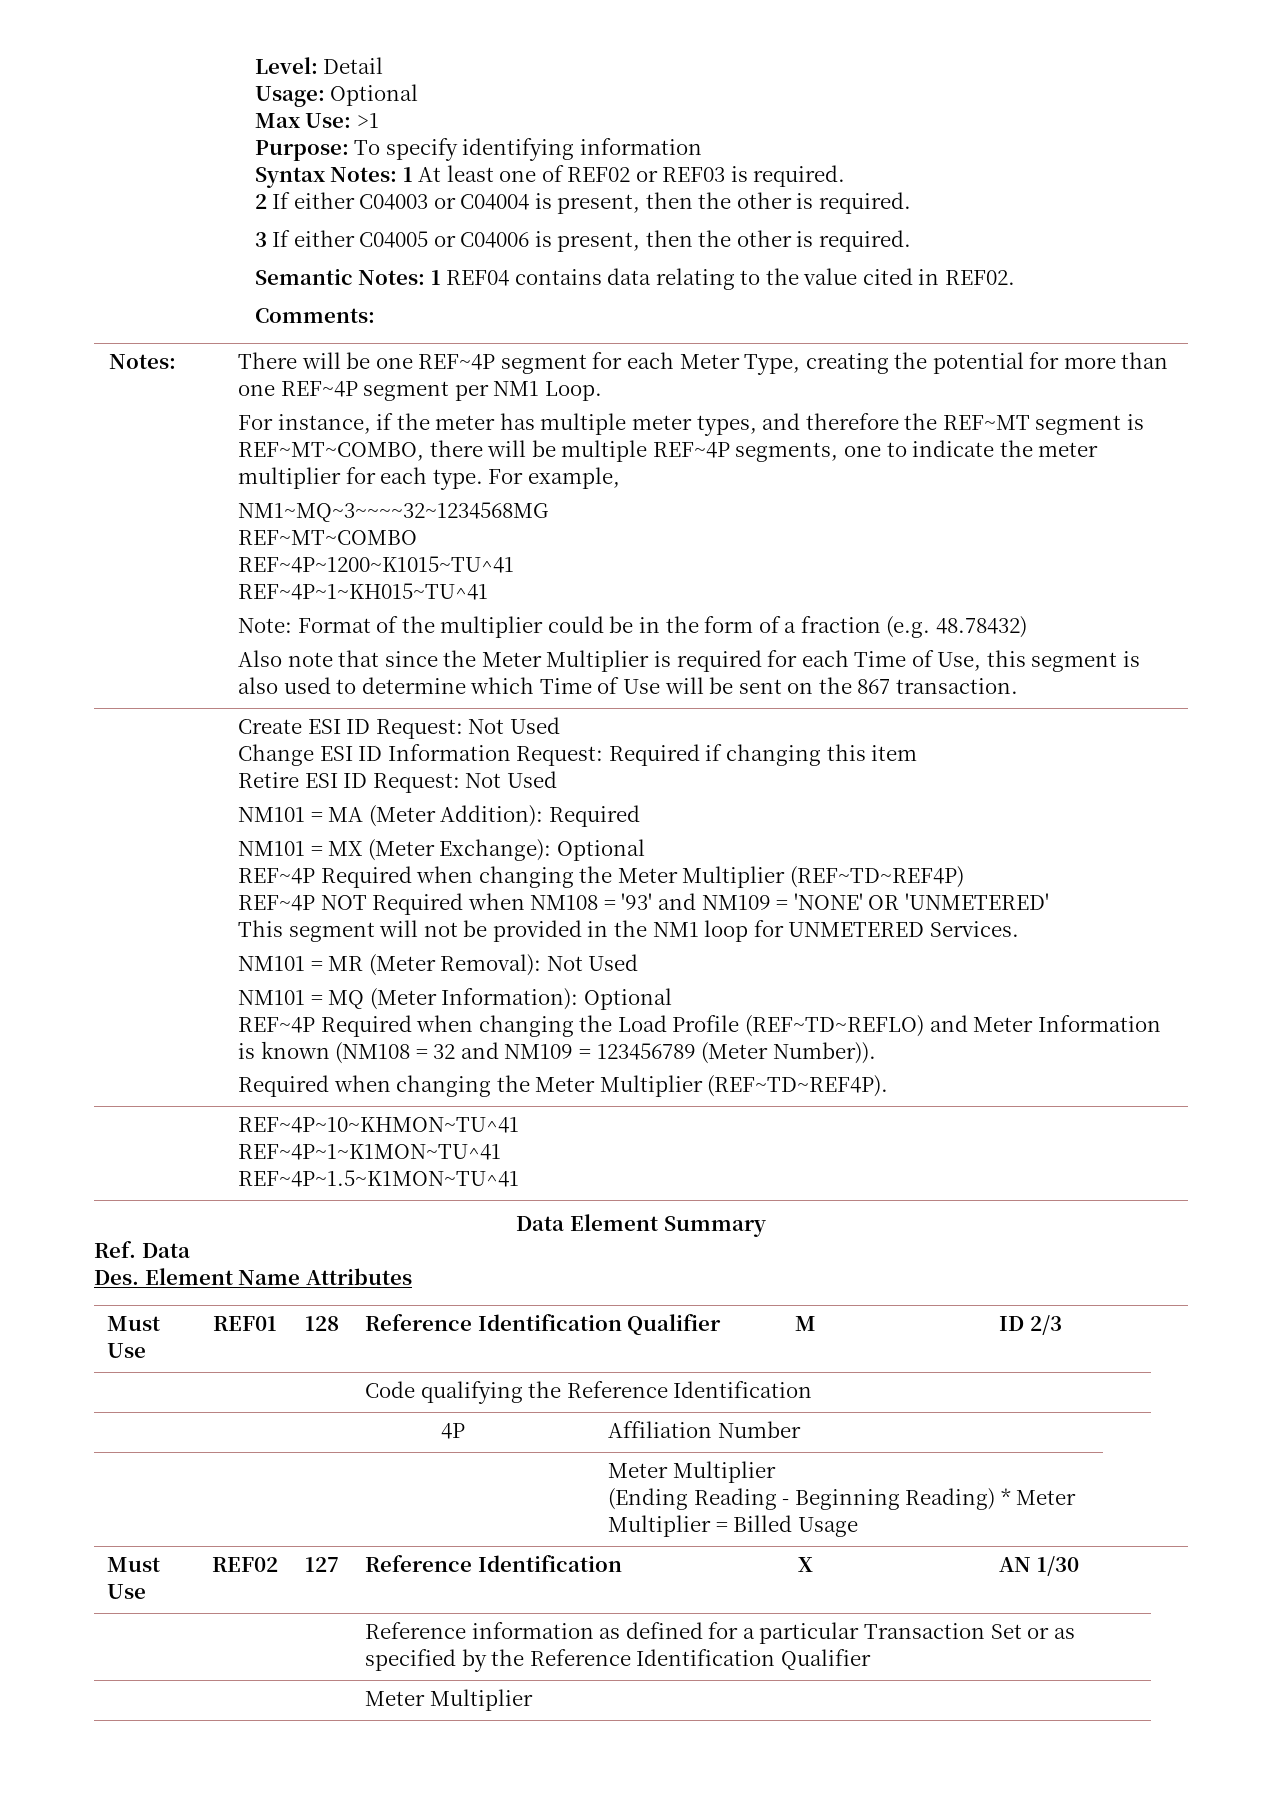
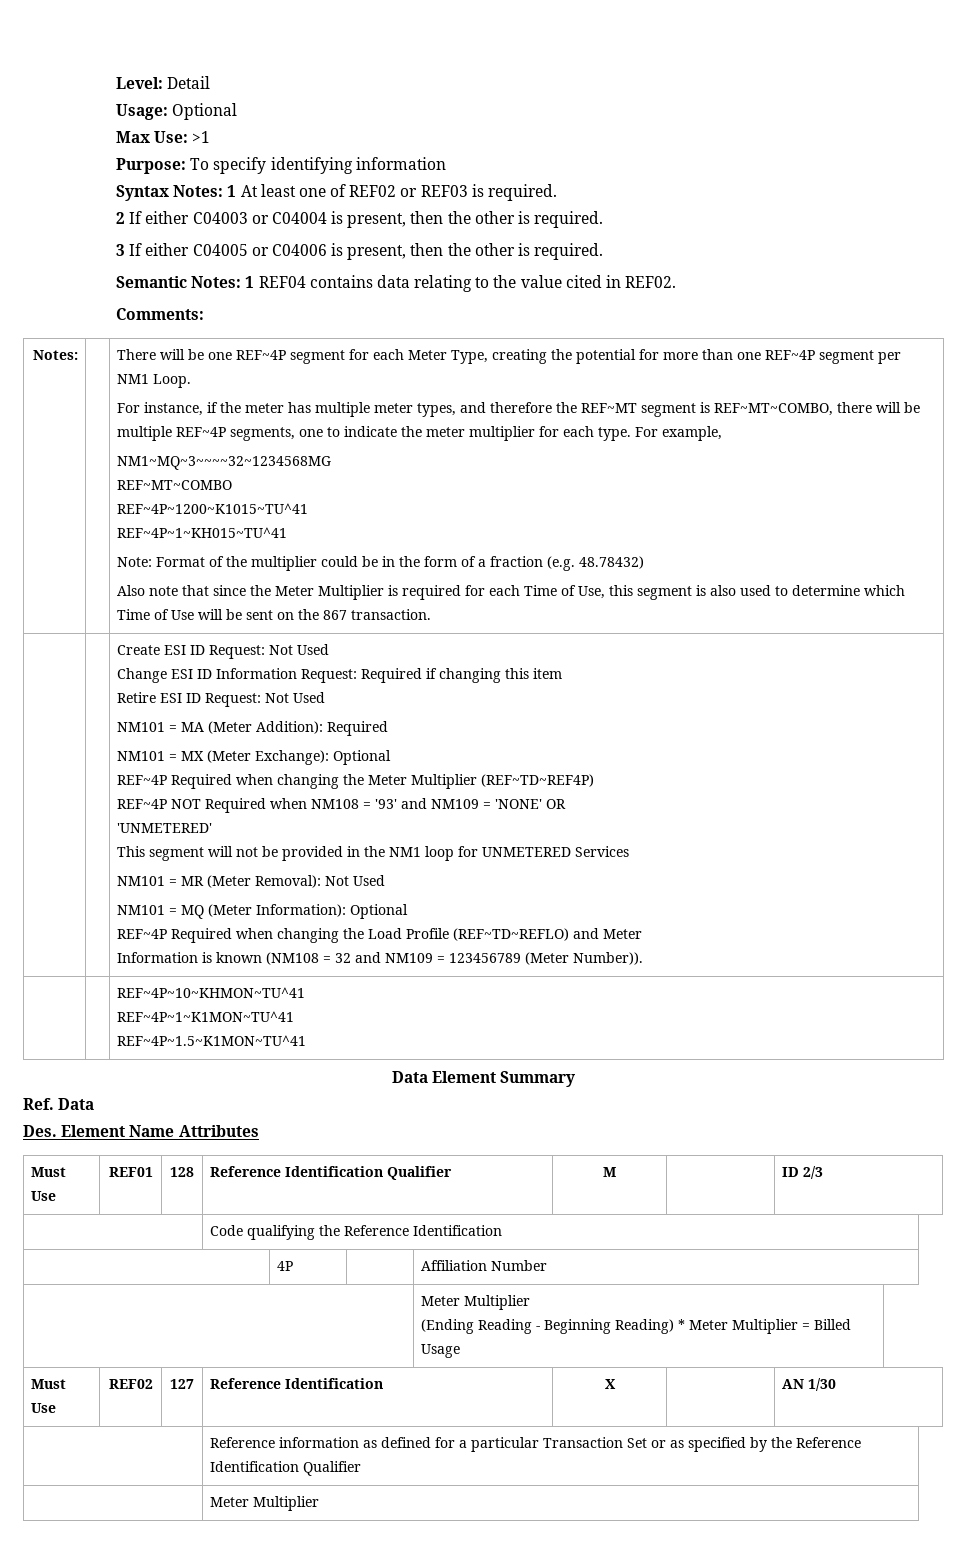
(900, 902) none -> (567, 804) //
[929,921,1019,937] Services. -> [575,846,630,857] Services
(1034, 1024) none -> (643, 934) //
[238,1075,889,1097] // Required when changing the Meter Multiplier (REF~TD~REF4P). -> (644, 958) none

